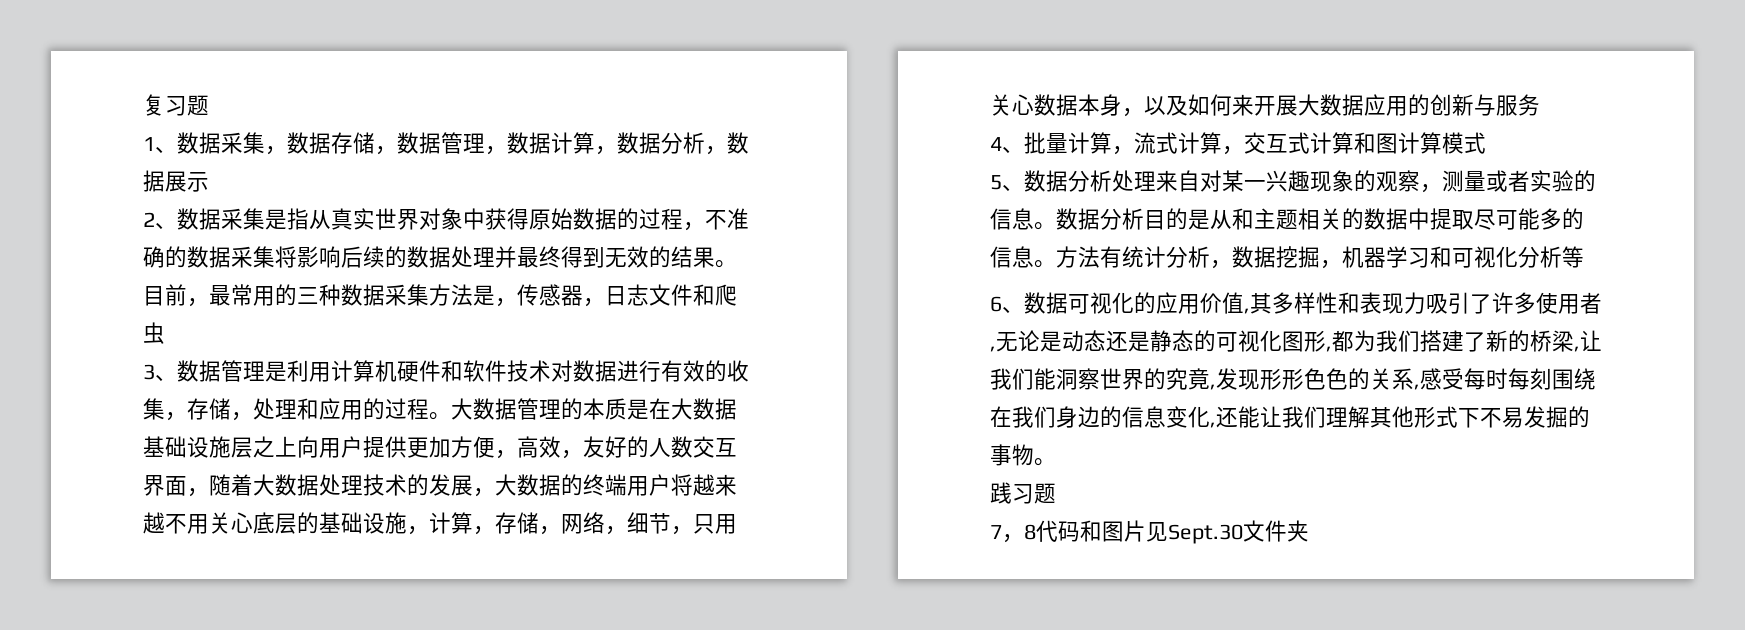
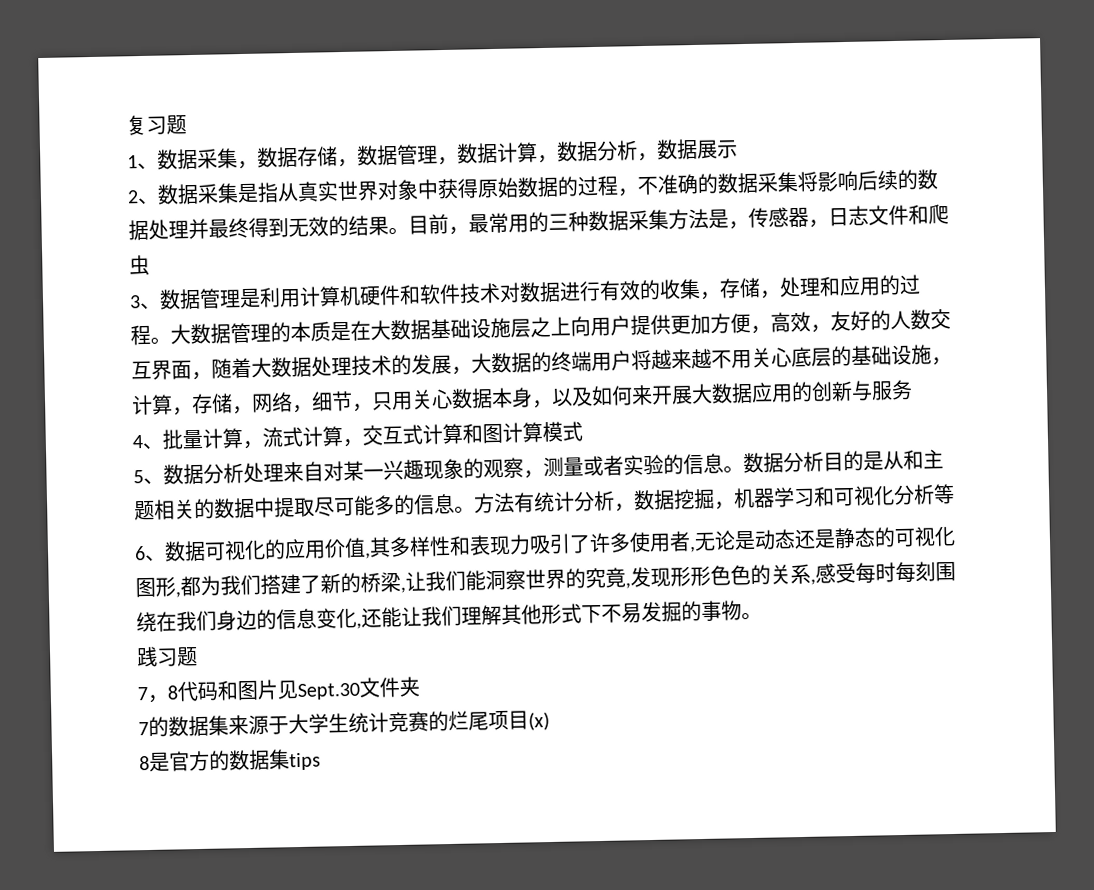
(1309, 531) none -> [138,710,550,737] [139,749,321,772] // 7的数据集来源于大学生统计竞赛的烂尾项目(x) // 8是官方的数据集tips

